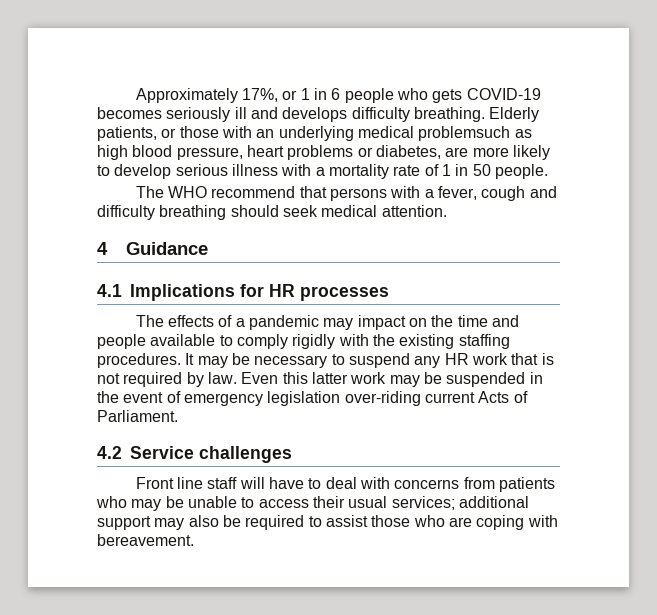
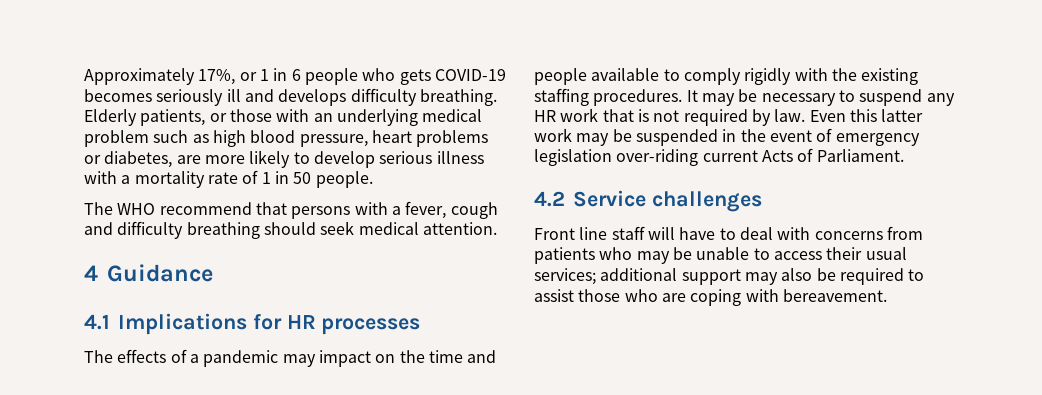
[418,126,511,141] problemsuch -> [84,130,189,147] problem such

